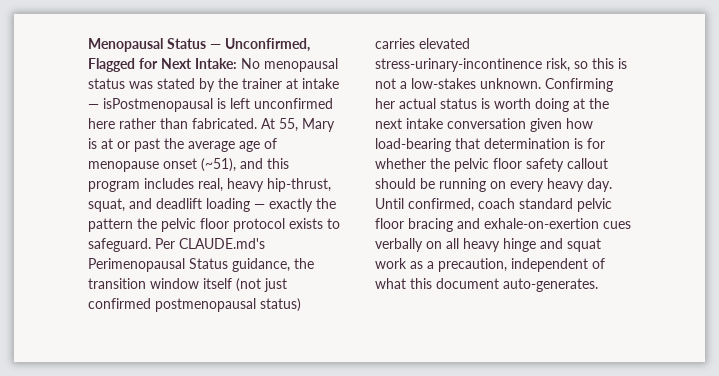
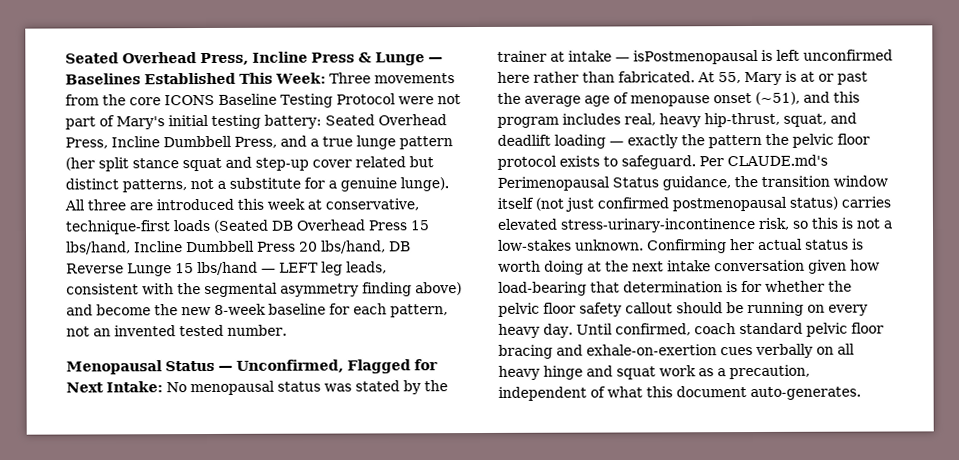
(88, 45) none -> [65,51,443,66] [65,72,455,85] [65,93,461,108] [65,114,447,130] [65,135,453,150] [65,156,434,172] [65,177,449,193] [64,198,419,211] [65,219,430,235] [66,240,411,255] [66,261,387,277] [66,282,462,298] [66,303,448,318] [66,324,287,337] Seated Overhead Press, Incline Press & Lunge — Baselines Established This Week: Three movements from the core ICONS Baseline Testing Protocol were not part of Mary's initial testing battery: Seated Overhead Press, Incline Dumbbell Press, and a true lunge pattern (her split stance squat and step-up cover related but distinct patterns, not a substitute for a genuine lunge). All three are introduced this week at conservative, technique-first loads (Seated DB Overhead Press 15 lbs/hand, Incline Dumbbell Press 20 lbs/hand, DB Reverse Lunge 15 lbs/hand — LEFT leg leads, consistent with the segmental asymmetry finding above) and become the new 8-week baseline for each pattern, not an invented tested number. //

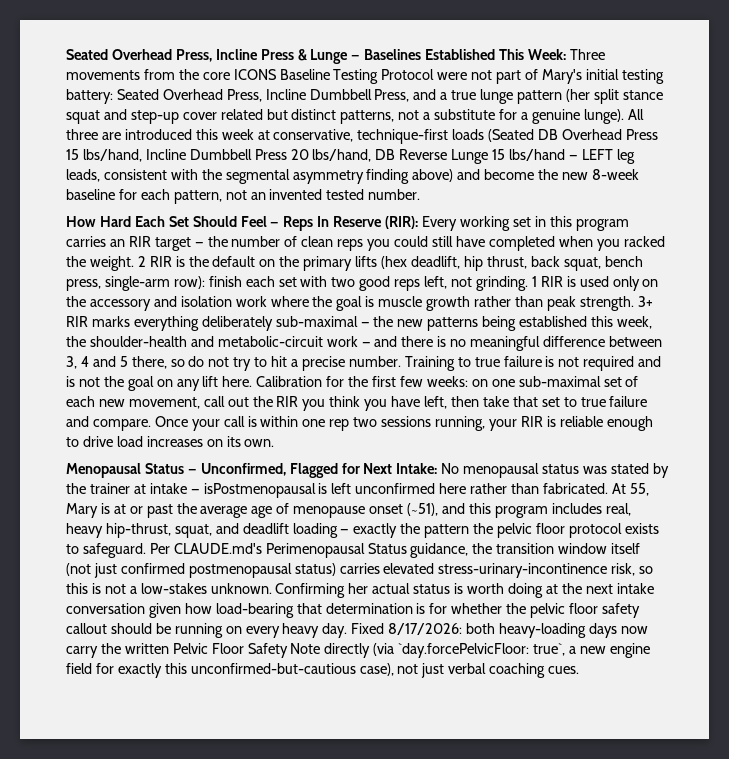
(287, 330) none -> [66,216,629,231] [66,236,665,251] [66,256,643,271] [66,276,659,291] [66,296,653,311] [66,316,652,331] [66,336,662,351] [66,356,662,371] [66,376,639,391] [66,396,648,411] [66,416,653,431] [66,436,275,447] // How Hard Each Set Should Feel — Reps In Reserve (RIR): Every working set in this program carries an RIR target — the number of clean reps you could still have completed when you racked the weight. 2 RIR is the default on the primary lifts (hex deadlift, hip thrust, back squat, bench press, single-arm row): finish each set with two good reps left, not grinding. 1 RIR is used only on the accessory and isolation work where the goal is muscle growth rather than peak strength. 3+ RIR marks everything deliberately sub-maximal — the new patterns being established this week, the shoulder-health and metabolic-circuit work — and there is no meaningful difference between 3, 4 and 5 there, so do not try to hit a precise number. Training to true failure is not required and is not the goal on any lift here. Calibration for the first few weeks: on one sub-maximal set of each new movement, call out the RIR you think you have left, then take that set to true failure and compare. Once your call is within one rep two sessions running, your RIR is reliable enough to drive load increases on its own.
[575,322,884,337] [498,343,855,359] [498,364,810,380] [498,386,861,401] Until confirmed, coach standard pelvic floor bracing and exhale-on-exertion cues verbally on all heavy hinge and squat work as a precaution, independent of what this document auto-generates. -> [351,623,648,638] [66,643,650,658] [66,663,580,678] Fixed 8/17/2026: both heavy-loading days now carry the written Pelvic Floor Safety Note directly (via `day.forcePelvicFloor: true`, a new engine field for exactly this unconfirmed-but-cautious case), not just verbal coaching cues.

